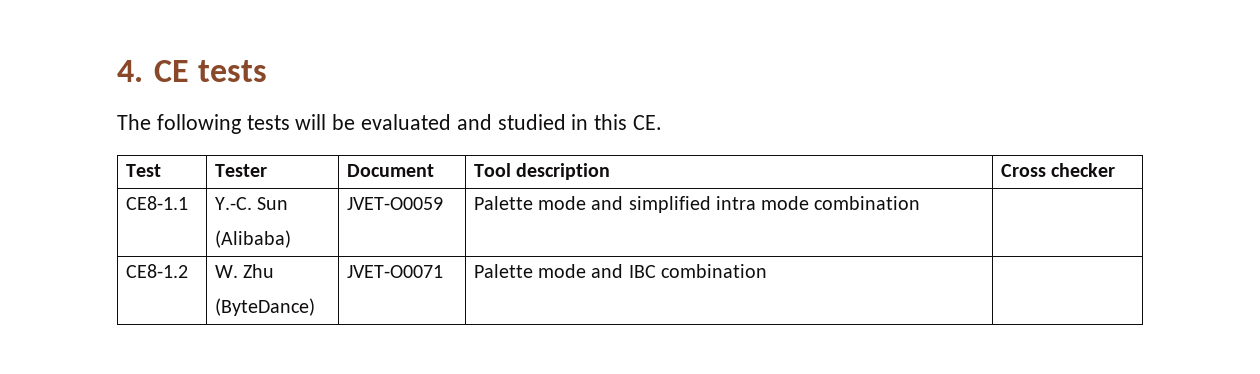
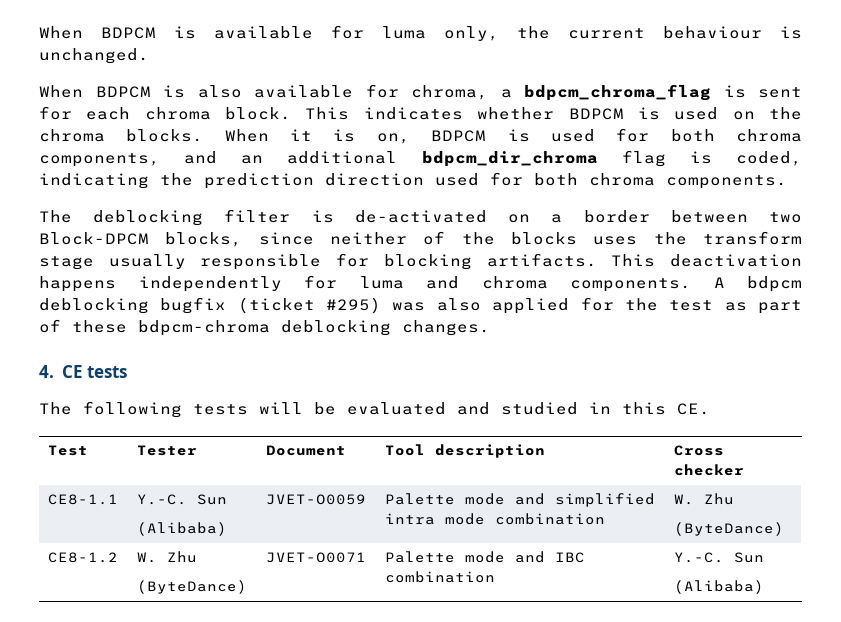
(117, 71) none -> [39,25,802,41] [39,48,149,64] [39,84,802,101] [39,106,803,120] [39,128,803,144] [39,150,802,167] [39,172,787,189] [39,209,802,226] [39,231,802,247] [39,253,802,270] [39,275,802,292] [39,297,803,314] [39,319,490,336] When BDPCM is available for luma only, the current behaviour is unchanged. // When BDPCM is also available for chroma, a bdpcm_chroma_flag is sent for each chroma block. This indicates whether BDPCM is used on the chroma blocks. When it is on, BDPCM is used for both chroma components, and an additional bdpcm_dir_chroma flag is coded, indicating the prediction direction used for both chroma components. // The deblocking filter is de-activated on a border between two Block-DPCM blocks, since neither of the blocks uses the transform stage usually responsible for blocking artifacts. This deactivation happens independently for luma and chroma components. A bdpcm deblocking bugfix (ticket #295) was also applied for the test as part of these bdpcm-chroma deblocking changes. //
(921, 203) none -> [674,493,735,505] [674,522,785,536] W. Zhu // (ByteDance)
(767, 271) none -> [674,552,765,563] [674,580,765,594] Y.-C. Sun // (Alibaba)

